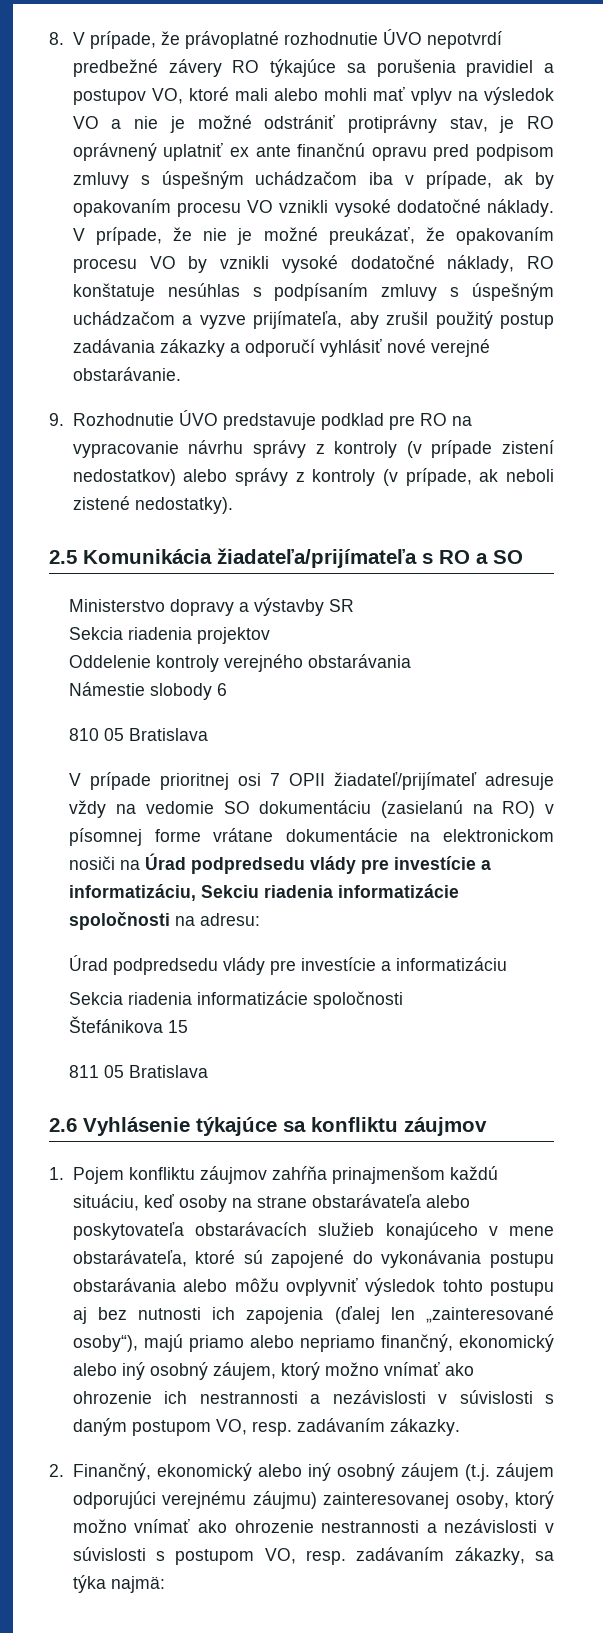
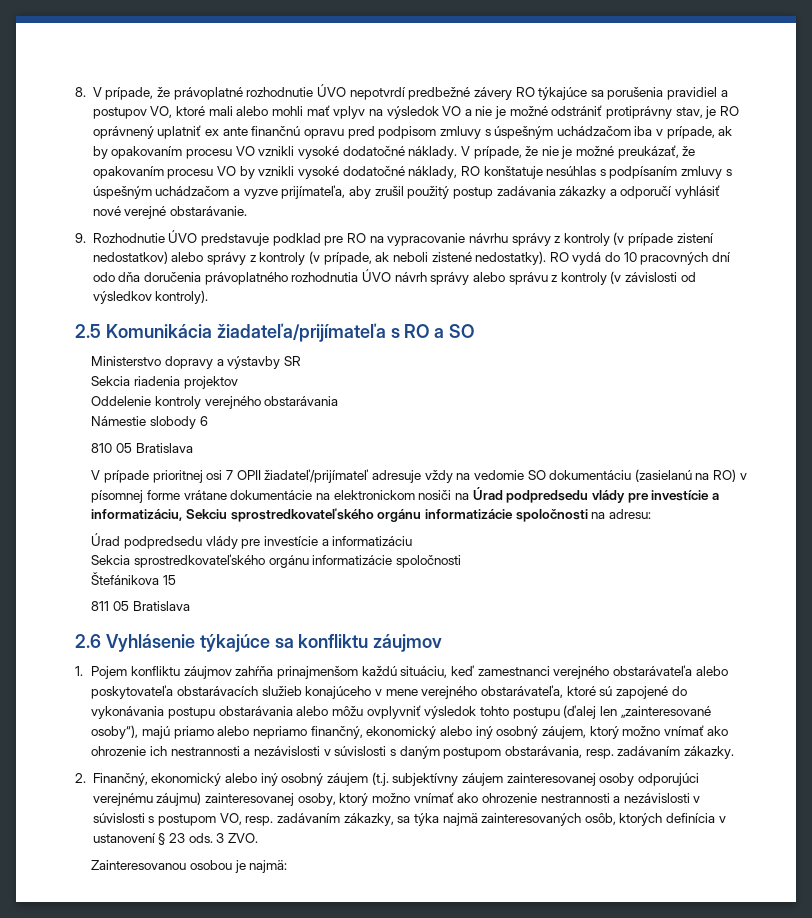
(233, 505) none -> [549,252,732,265] [92,269,696,285] [92,290,209,304] RO vydá do 10 pracovných dní odo dňa doručenia právoplatného rozhodnutia ÚVO návrh správy alebo správu z kontroly (v závislosti od výsledkov kontroly).
[264,885,334,898] riadenia -> [230,508,422,522] sprostredkovateľského orgánu
[128,992,193,1005] riadenia -> [134,554,309,568] sprostredkovateľského orgánu
[178,1195,307,1212] osoby na strane -> [477,666,610,679] zamestnanci verejného
(554, 1231) none -> [421,686,478,699] verejného
[72,1307,324,1324] aj bez nutnosti ich zapojenia -> (560, 713) none
[215,1419,247,1435] VO, -> [504,746,582,758] obstarávania,
[495,1463,554,1481] záujem -> [392,773,635,786] subjektívny záujem zainteresovanej osoby
(106, 1584) none -> [442,813,726,826] [92,833,258,845] [91,860,246,873] najmä zainteresovaných osôb, ktorých definícia v ustanovení § 23 ods. 3 ZVO. // Zainteresovanou osobou je

